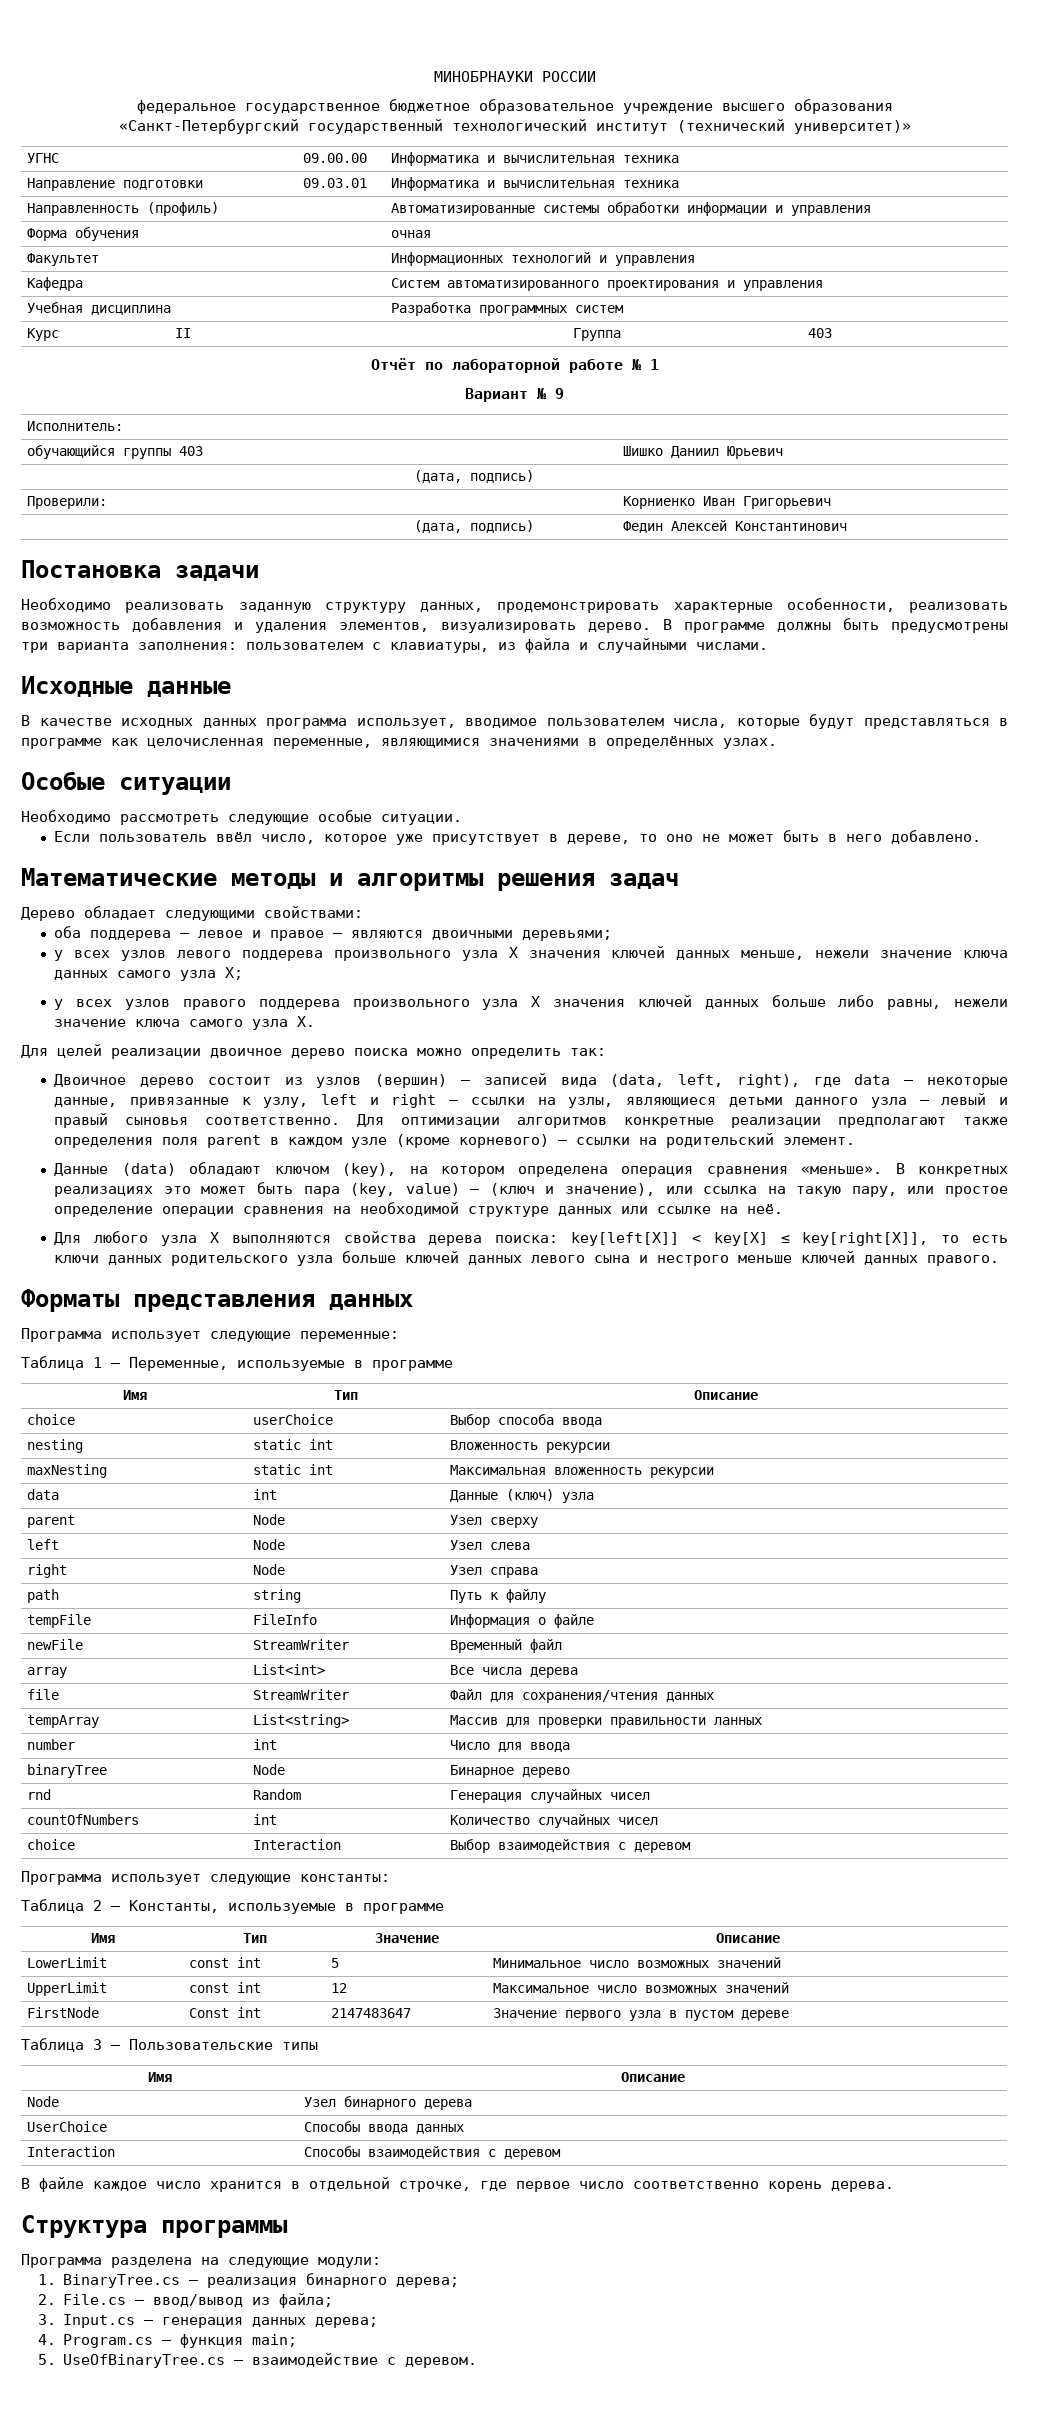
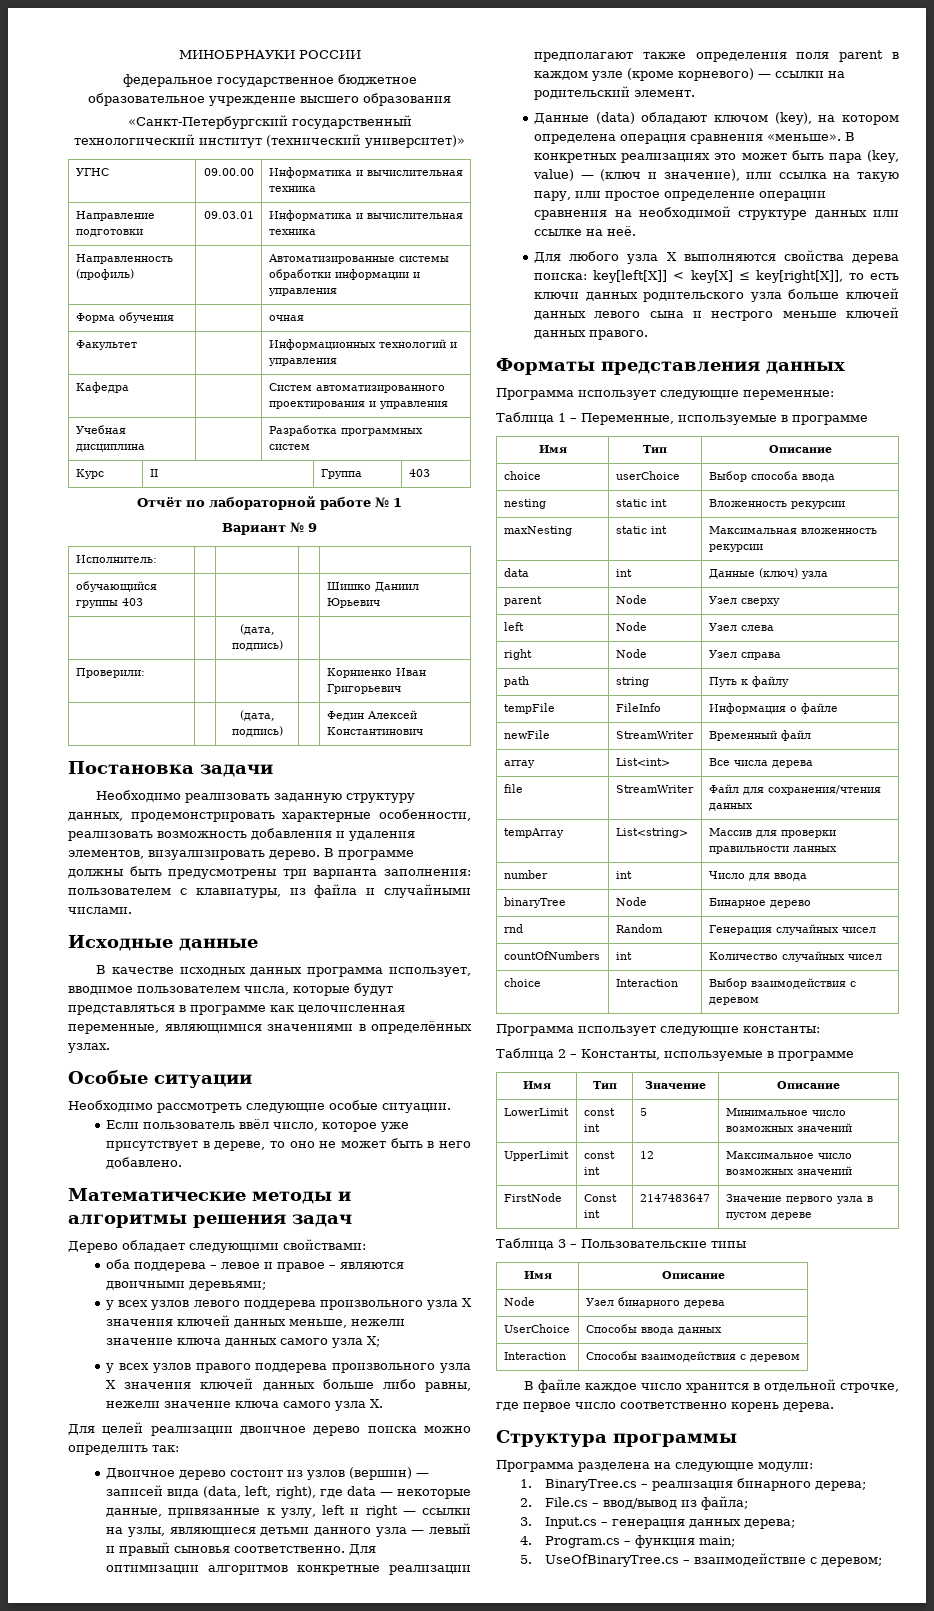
[405,2357,478,2368] деревом. -> [820,1557,882,1567] деревом;

